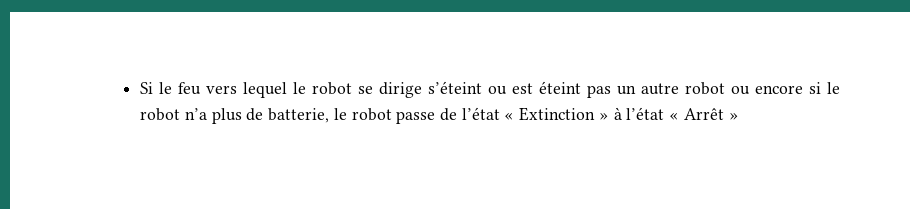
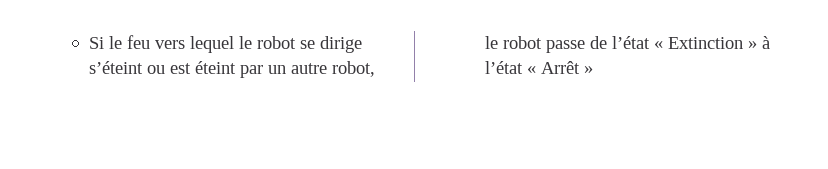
[587,85,612,98] pas -> [240,65,264,78] par
[685,82,840,95] [140,108,330,124] robot ou encore si le robot n’a plus de batterie, -> [332,61,376,77] robot,

